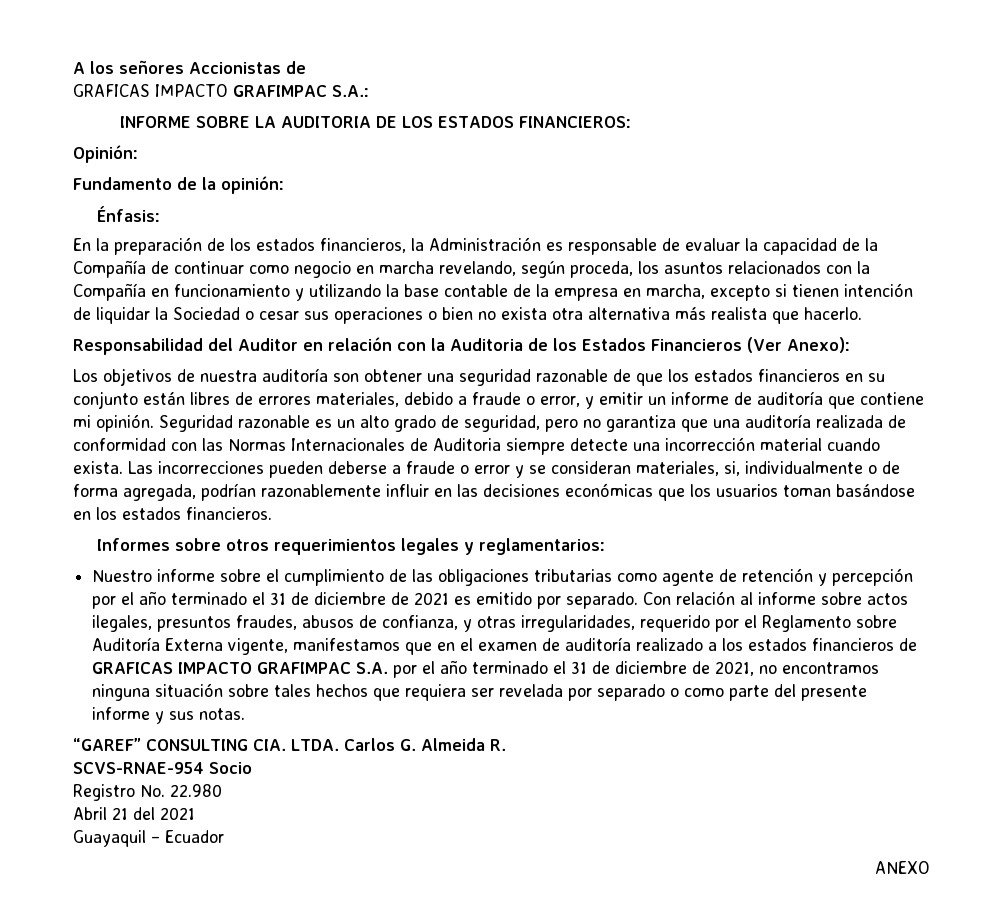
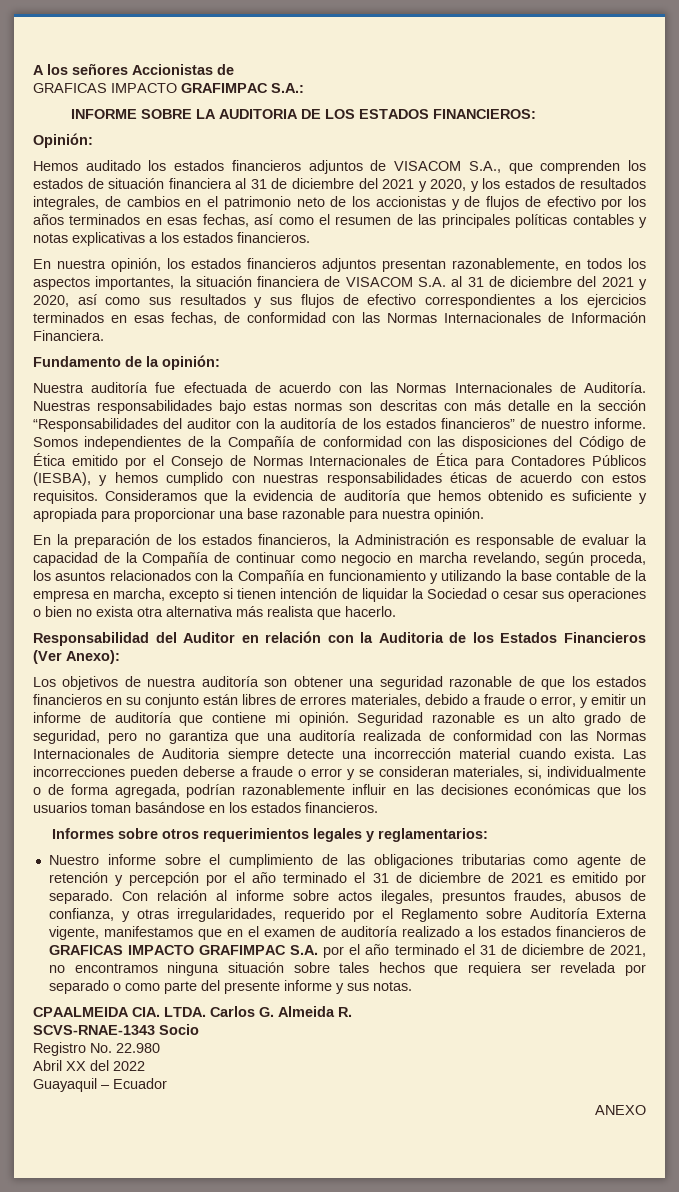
[73,176,284,194] [96,206,160,222] Fundamento de la opinión: // Énfasis: -> [33,160,647,174] [33,178,646,192] [33,196,646,210] [33,214,648,228] [33,232,310,246] [33,258,646,272] [33,276,648,290] [33,294,646,308] [33,312,646,325] [33,330,104,341] [33,355,220,370] [33,382,646,393] [33,400,646,414] [33,418,646,432] [33,436,646,450] [33,453,647,469] [33,472,646,486] [33,490,647,504] [33,508,484,522] Hemos auditado los estados financieros adjuntos de VISACOM S.A., que comprenden los estados de situación financiera al 31 de diciembre del 2021 y 2020, y los estados de resultados integrales, de cambios en el patrimonio neto de los accionistas y de flujos de efectivo por los años terminados en esas fechas, así como el resumen de las principales políticas contables y notas explicativas a los estados financieros. // En nuestra opinión, los estados financieros adjuntos presentan razonablemente, en todos los aspectos importantes, la situación financiera de VISACOM S.A. al 31 de diciembre del 2021 y 2020, así como sus resultados y sus flujos de efectivo correspondientes a los ejercicios terminados en esas fechas, de conformidad con las Normas Internacionales de Información Financiera. // Fundamento de la opinión: // Nuestra auditoría fue efectuada de acuerdo con las Normas Internacionales de Auditoría. Nuestras responsabilidades bajo estas normas son descritas con más detalle en la sección “Responsabilidades del auditor con la auditoría de los estados financieros” de nuestro informe. Somos independientes de la Compañía de conformidad con las disposiciones del Código de Ética emitido por el Consejo de Normas Internacionales de Ética para Contadores Públicos (IESBA), y hemos cumplido con nuestras responsabilidades éticas de acuerdo con estos requisitos. Consideramos que la evidencia de auditoría que hemos obtenido es suficiente y apropiada para proporcionar una base razonable para nuestra opinión.
[73,738,248,751] “GAREF” CONSULTING -> [33,1007,129,1017] CPAALMEIDA
[73,762,204,774] SCVS-RNAE-954 -> [33,1025,155,1035] SCVS-RNAE-1343
[112,807,195,820] 21 del 2021 -> [66,1060,145,1071] XX del 2022

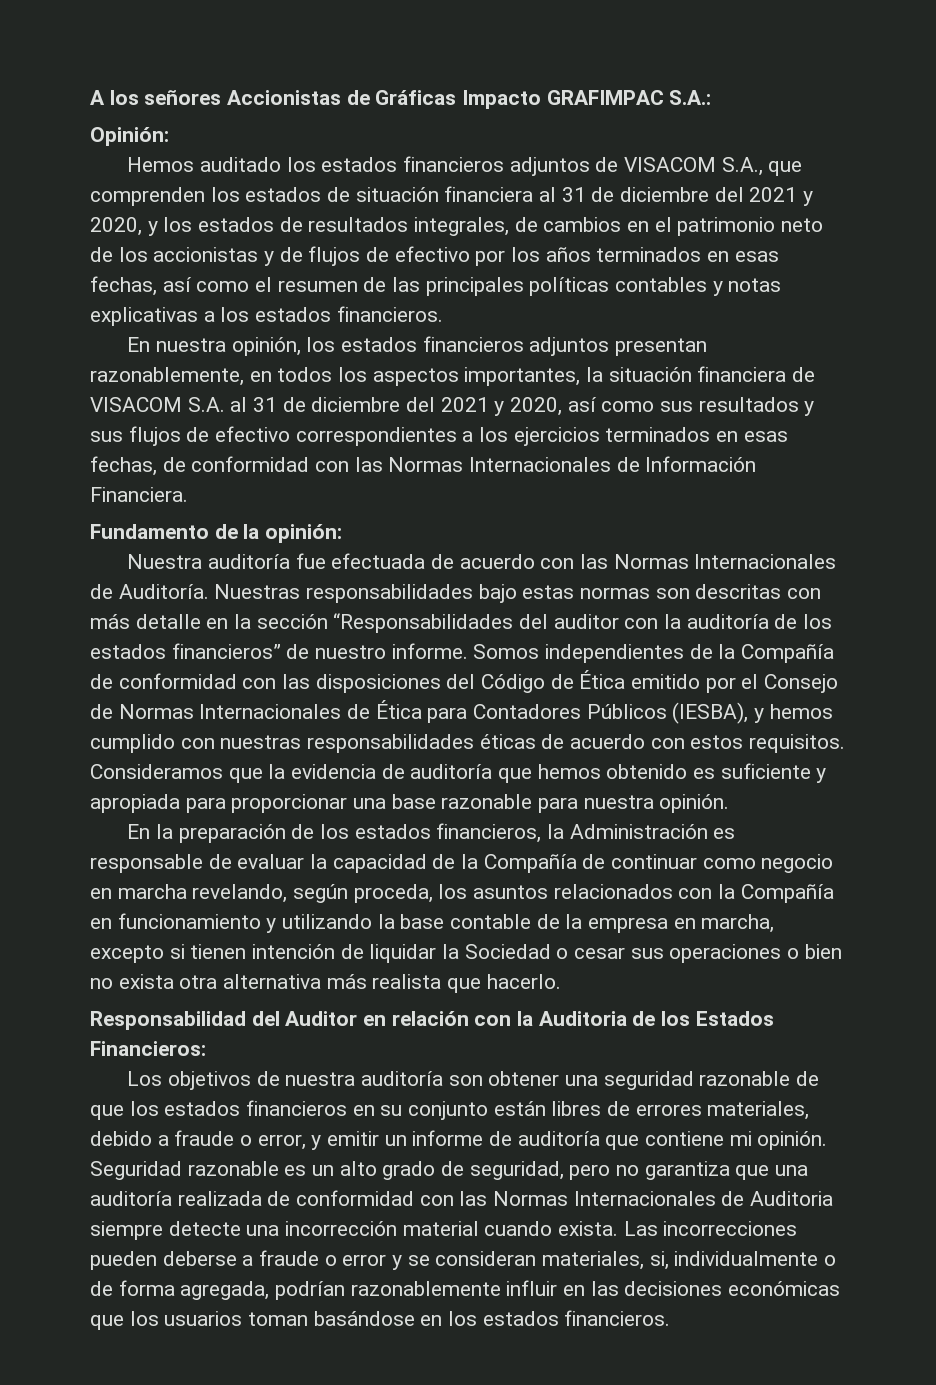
[33,83,177,93] // GRAFICAS IMPACTO -> [375,90,542,109] Gráficas Impacto
[71,109,537,119] // INFORME SOBRE LA AUDITORIA DE LOS ESTADOS FINANCIEROS: -> (712, 97) none
[564,632,646,643] [33,650,120,664] Financieros (Ver Anexo): -> [90,1041,206,1056] Financieros:
[52,828,489,842] [48,854,646,868] [48,872,646,886] [48,890,646,904] [48,908,647,922] [48,926,646,940] [48,944,646,958] [48,962,646,976] [48,980,412,994] [33,1006,352,1017] [33,1024,199,1035] [33,1042,160,1056] [33,1060,145,1071] [33,1078,167,1092] [595,1105,646,1115] // Informes sobre otros requerimientos legales y reglamentarios: // Nuestro informe sobre el cumplimiento de las obligaciones tributarias como agente de retención y percepción por el año terminado el 31 de diciembre de 2021 es emitido por separado. Con relación al informe sobre actos ilegales, presuntos fraudes, abusos de confianza, y otras irregularidades, requerido por el Reglamento sobre Auditoría Externa vigente, manifestamos que en el examen de auditoría realizado a los estados financieros de GRAFICAS IMPACTO GRAFIMPAC S.A. por el año terminado el 31 de diciembre de 2021, no encontramos ninguna situación sobre tales hechos que requiera ser revelada por separado o como parte del presente informe y sus notas. // CPAALMEIDA CIA. LTDA. Carlos G. Almeida R. // SCVS-RNAE-1343 Socio // Registro No. 22.980 // Abril XX del 2022 // Guayaquil – Ecuador // ANEXO -> (671, 1318) none

